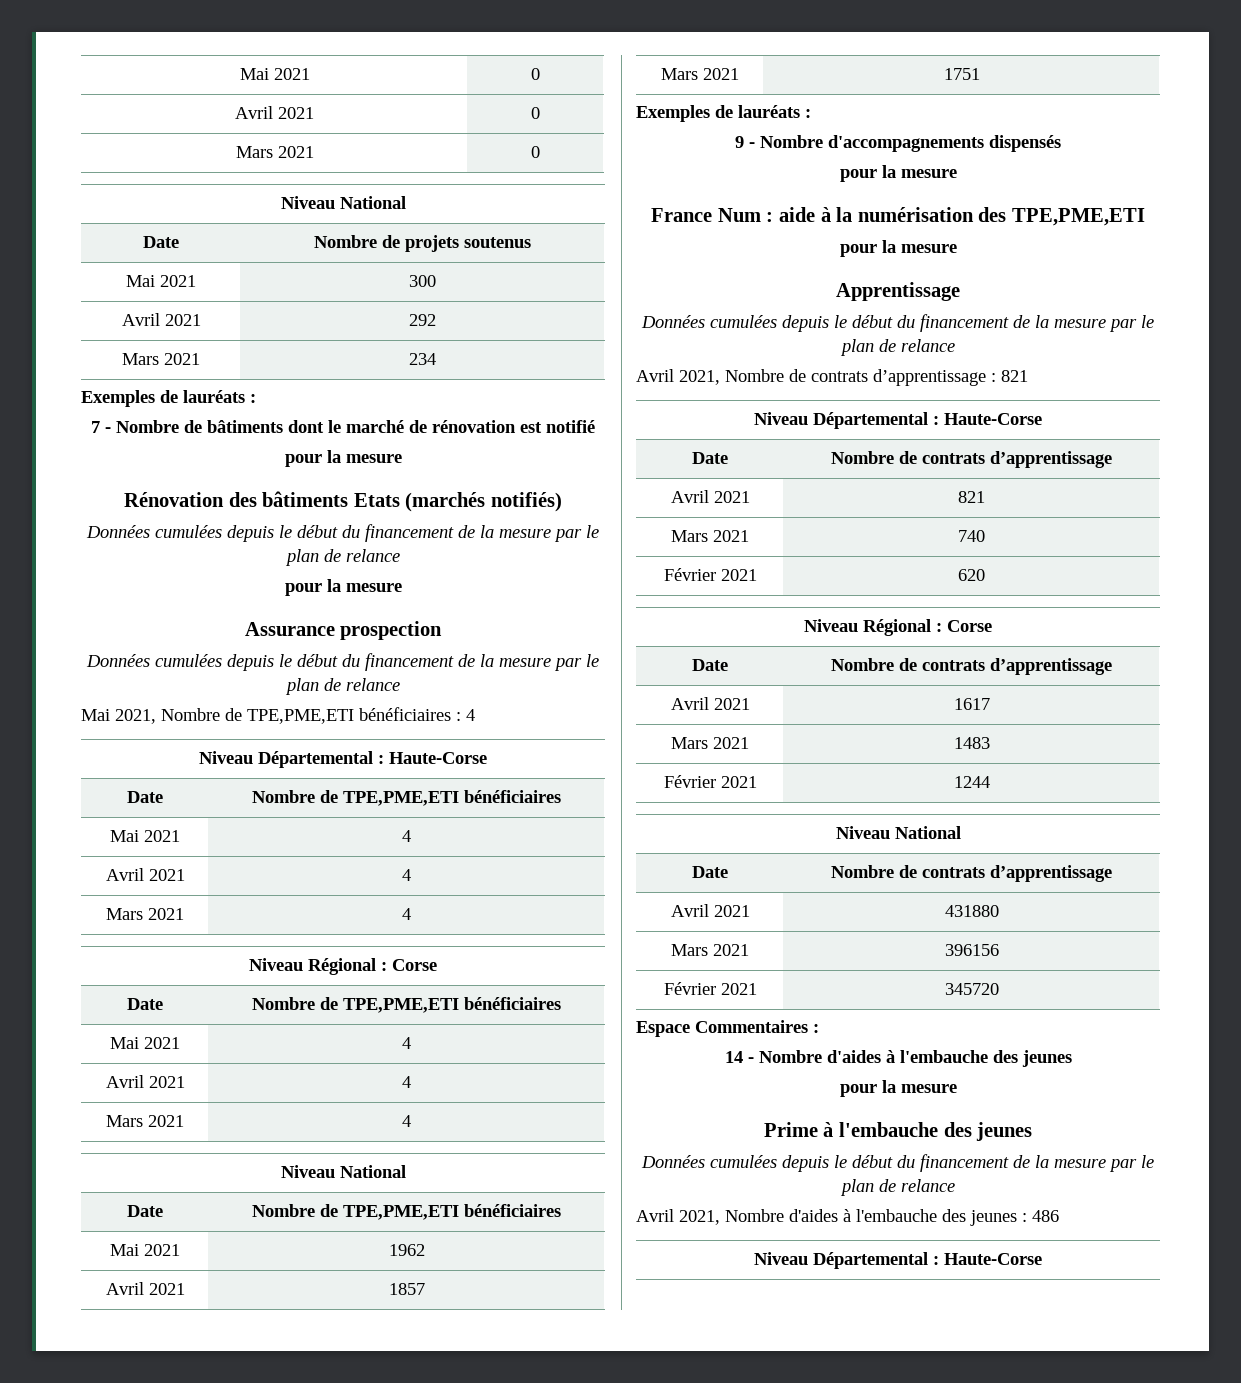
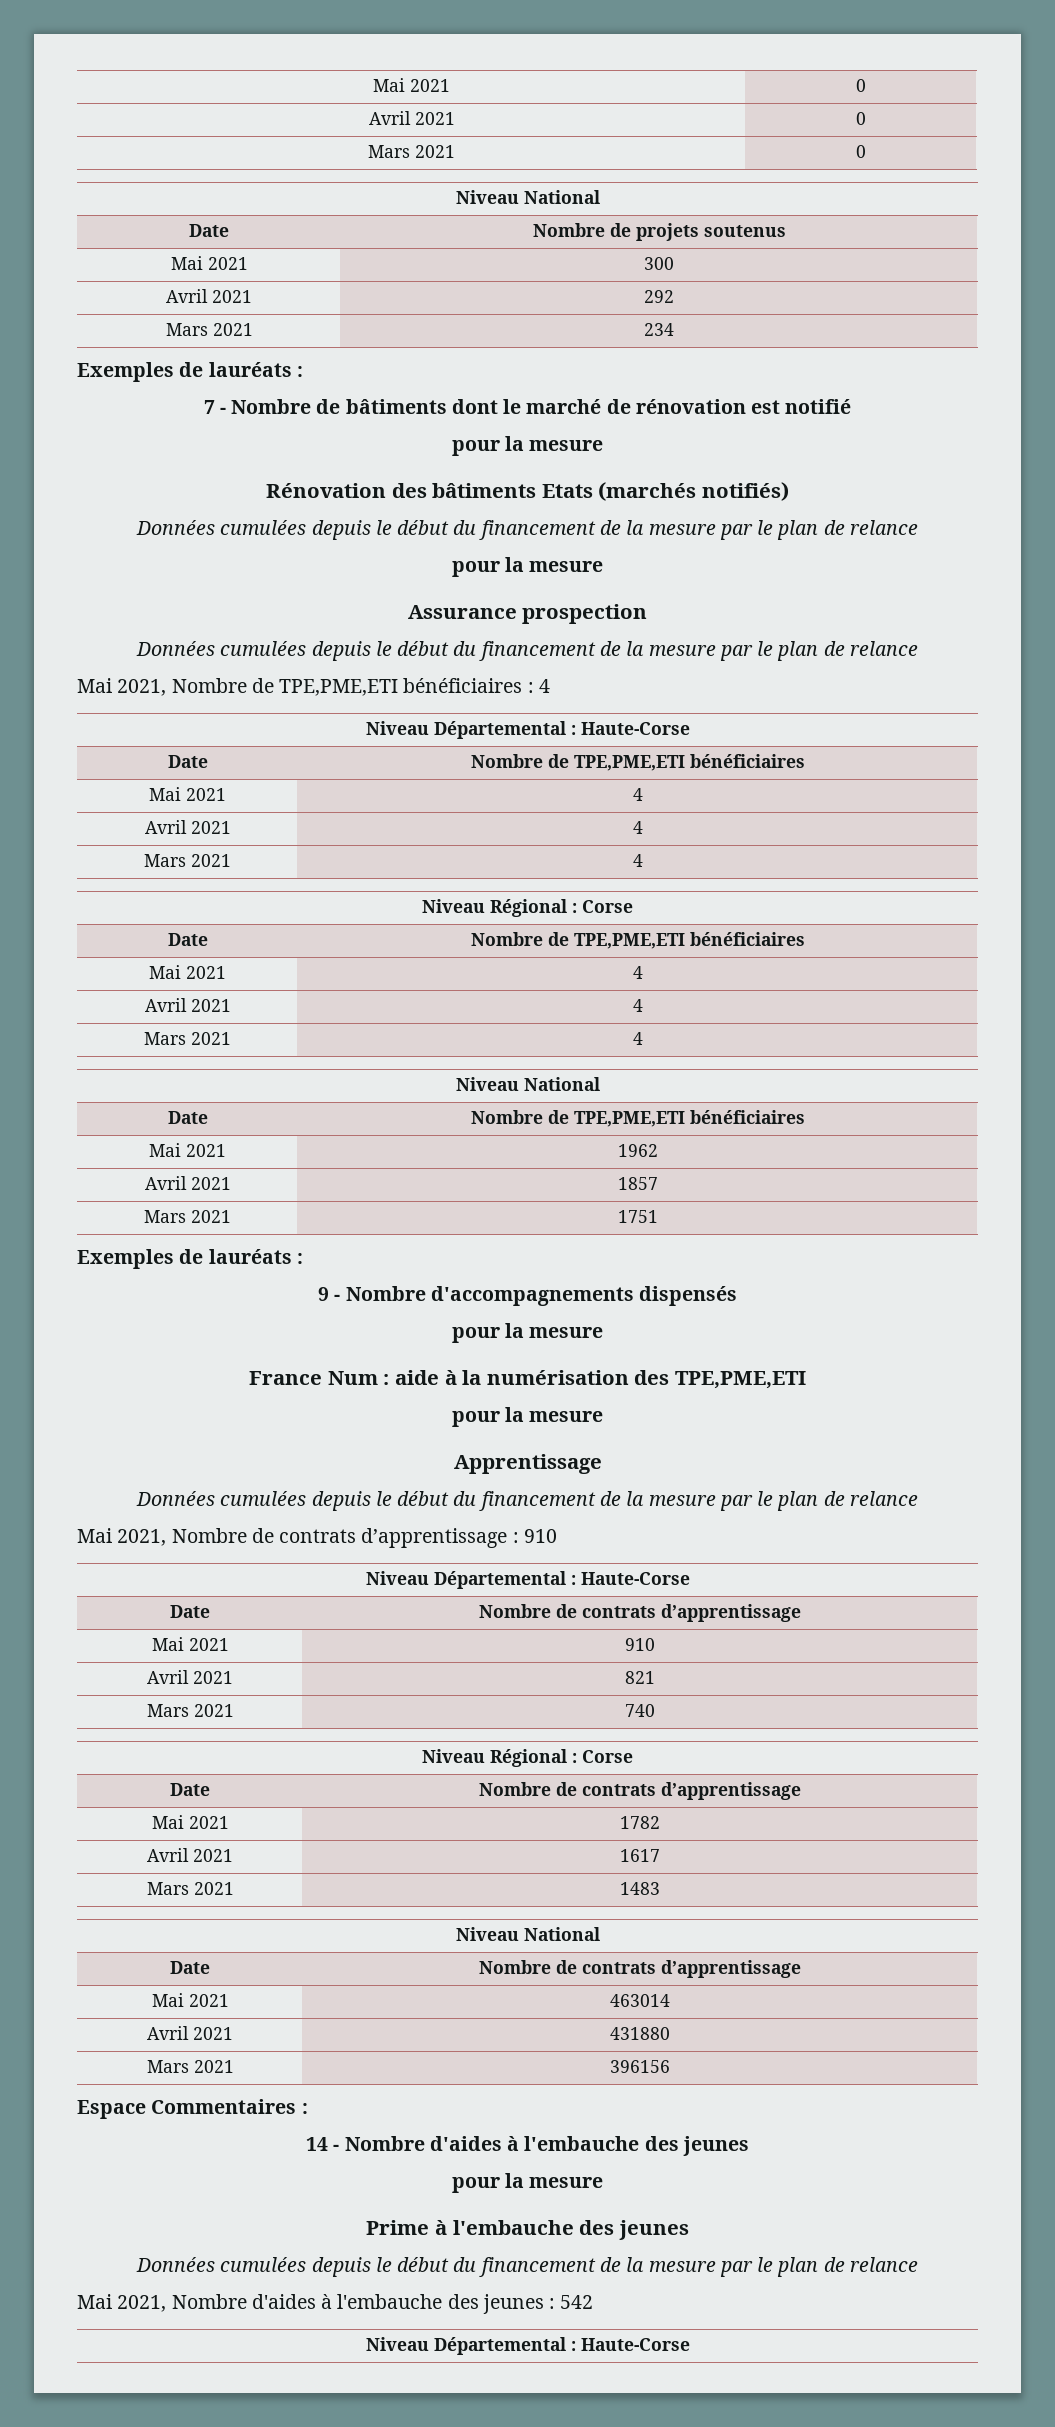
[636,369,674,382] Avril -> [77,1528,112,1543] Mai
[1001,370,1028,382] 821 -> [523,1529,557,1543] 910
(1112, 459) none -> [151,1637,229,1651] [625,1638,655,1651] // Mai 2021 | 910
[663,568,757,581] [958,569,985,581] // Février 2021 | 620 -> (655, 1710) none
(1112, 666) none -> [151,1815,229,1829] [620,1816,660,1829] // Mai 2021 | 1782
[663,775,757,788] [953,776,990,788] // Février 2021 | 1244 -> (660, 1888) none
(1112, 873) none -> [151,1993,229,2007] [610,1994,670,2007] // Mai 2021 | 463014
[663,982,757,995] [944,983,999,995] // Février 2021 | 345720 -> (670, 2066) none
[636,1209,674,1222] Avril -> [77,2294,112,2309] Mai
[1032,1210,1059,1222] 486 -> [560,2295,594,2309] 542

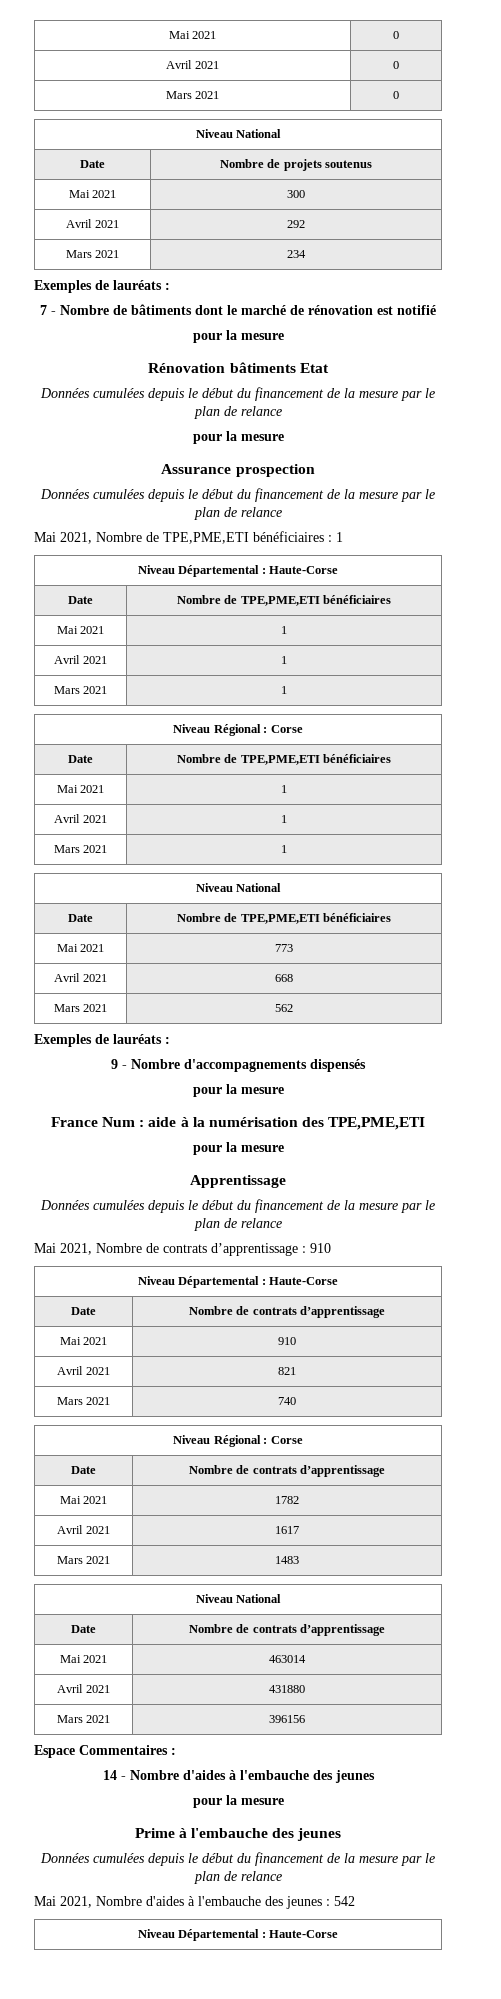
[391,482,789,501] des bâtiments Etats (marchés notifiés) -> [229,362,329,373] bâtiments Etat
[538,679,550,693] 4 -> [336,532,343,542] 1
[632,788,643,801] [144,820,231,834] [632,821,643,834] [144,854,231,867] [632,854,643,867] 4 // Avril 2021 | 4 // Mars 2021 | 4 -> [281,626,287,634] [54,655,107,664] [281,656,287,664] [53,686,108,694] [281,686,287,694] 1 // Avril 2021 | 1 // Mars 2021 | 1
[632,966,643,979] [144,998,231,1012] [632,999,643,1012] [144,1032,231,1045] [632,1032,643,1045] 4 // Avril 2021 | 4 // Mars 2021 | 4 -> [281,785,287,793] [54,814,107,823] [281,815,287,823] [53,845,108,853] [281,845,287,853] 1 // Avril 2021 | 1 // Mars 2021 | 1
[617,1144,658,1157] [144,1176,231,1190] [617,1177,658,1190] [144,1210,231,1223] [617,1210,658,1223] 1962 // Avril 2021 | 1857 // Mars 2021 | 1751 -> [275,944,293,952] [54,973,107,982] [275,974,293,982] [53,1004,108,1012] [275,1004,293,1012] 773 // Avril 2021 | 668 // Mars 2021 | 562

